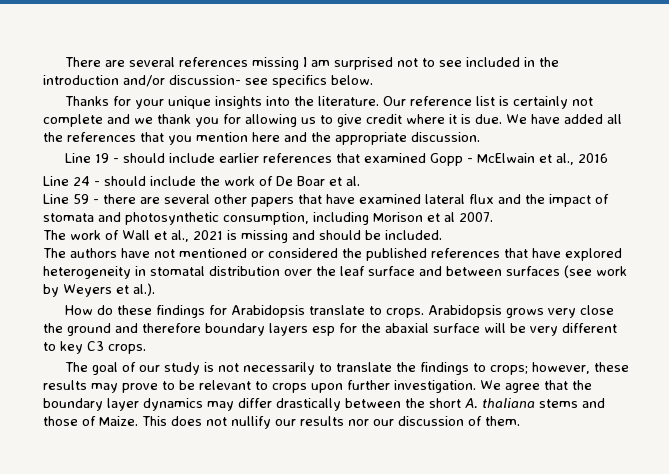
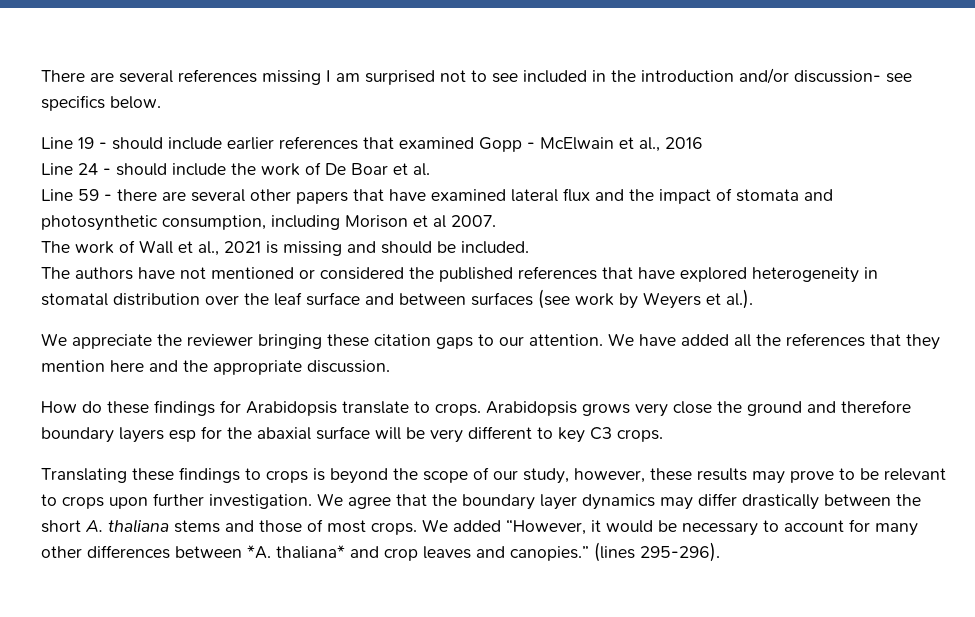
[65,96,594,109] [43,114,622,127] [43,132,480,145] // Thanks for your unique insights into the literature. Our reference list is certainly not complete and we thank you for allowing us to give credit where it is due. We have added all the references that you mention here and the appropriate discussion. -> (161, 102) none
(155, 289) none -> [41,333,940,350] [41,360,390,375] // We appreciate the reviewer bringing these citation gaps to our attention. We have added all the references that they mention here and the appropriate discussion.
[65,362,529,375] The goal of our study is not necessarily to translate the findings to crops; -> [41,467,569,484] Translating these findings to crops is beyond the scope of our study,
[99,416,520,429] Maize. This does not nullify our results nor our discussion of them. -> [327,519,918,536] [41,542,720,562] most crops. We added “However, it would be necessary to account for many other differences between *A. thaliana* and crop leaves and canopies.” (lines 295-296).

